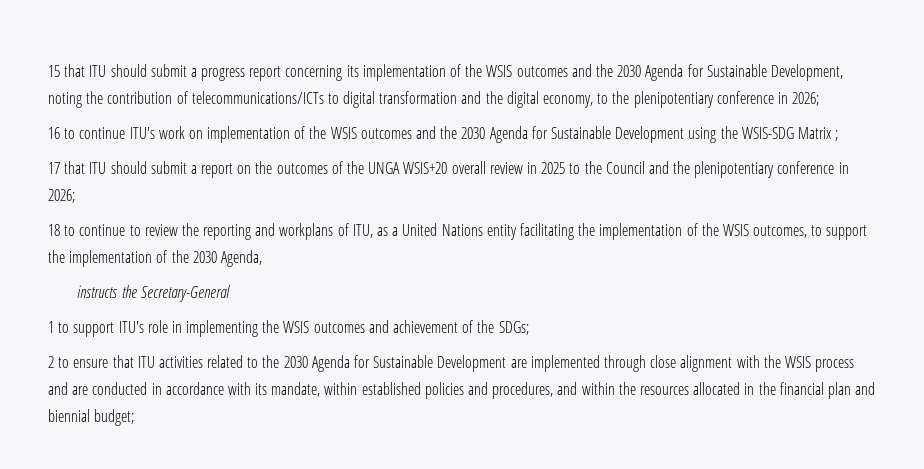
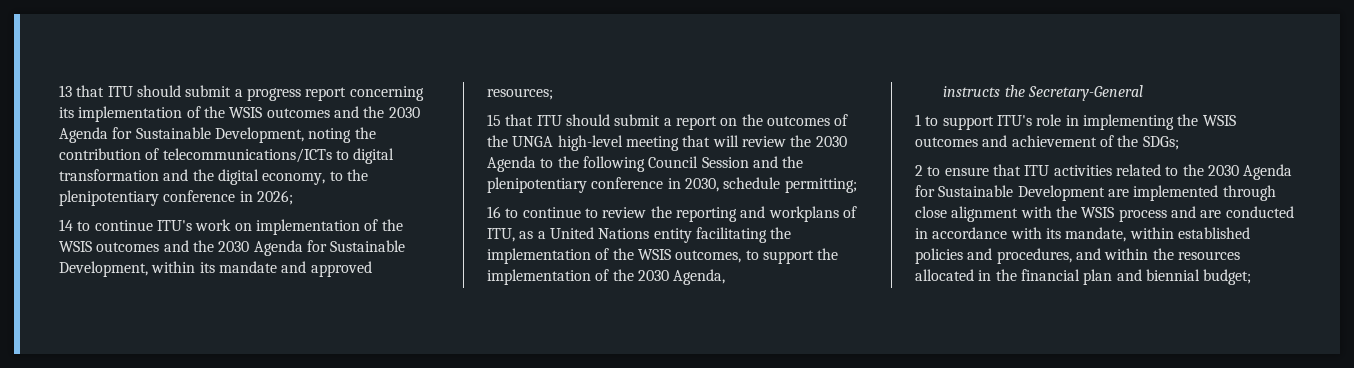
[48,65,60,77] 15 -> [59,85,72,97] 13
[48,127,60,139] 16 -> [59,219,73,231] 14
[615,126,839,143] [48,162,60,174] Development using the WSIS-SDG Matrix ; // 17 -> [59,261,372,277] [487,88,553,100] [487,114,501,126] Development, within its mandate and approved resources; // 15
[403,161,645,174] WSIS+20 overall review in 2025 to the Council -> [557,135,847,151] [487,156,749,172] high-level meeting that will review the 2030 Agenda to the following Council Session
[48,189,75,203] [48,224,60,236] 2026; // 18 -> [684,177,857,193] [487,206,501,218] 2030, schedule permitting; // 16

